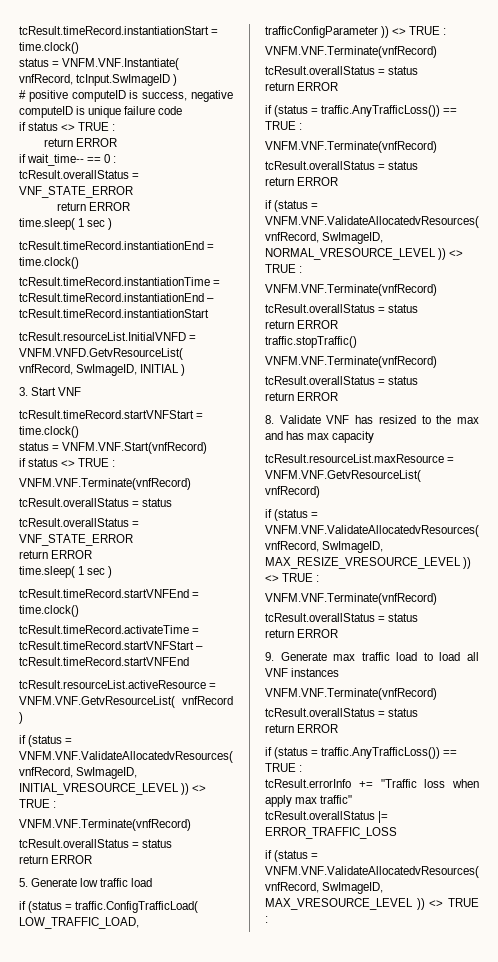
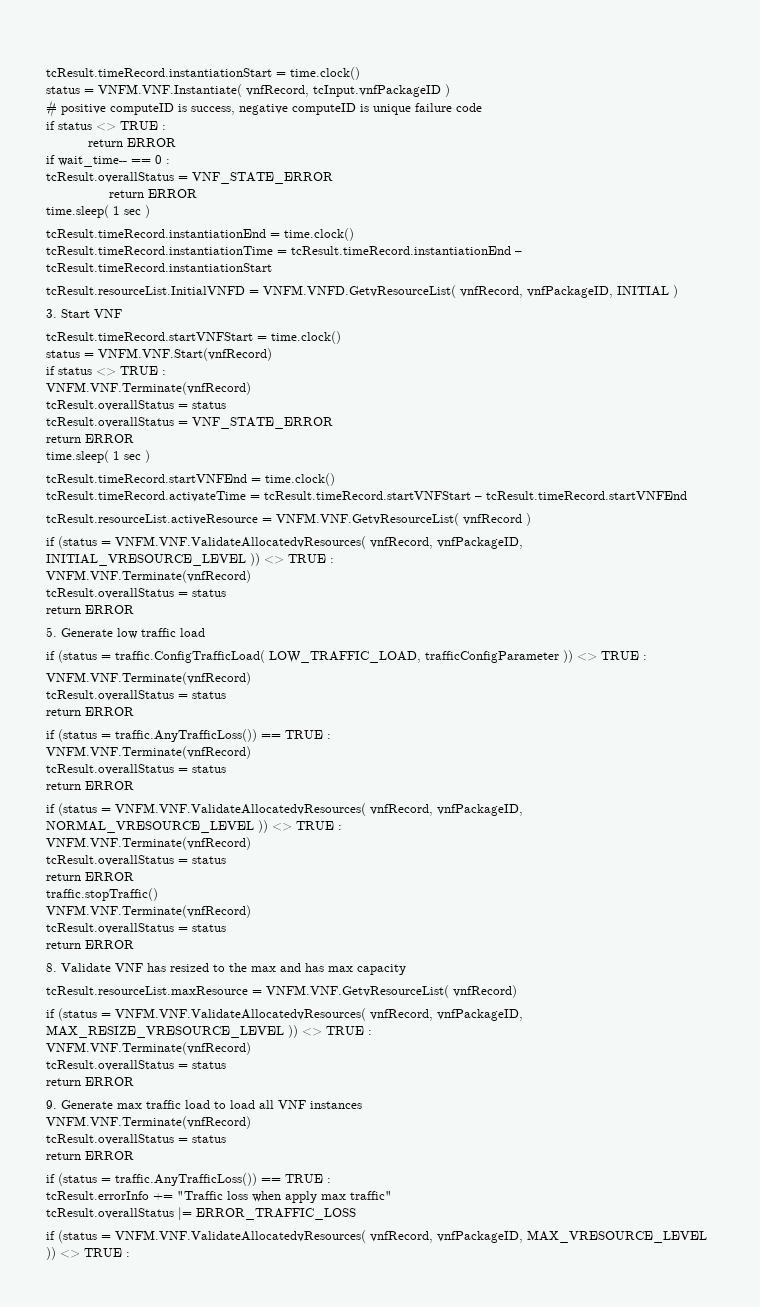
[76,74,171,86] tcInput.SwImageID -> [313,85,441,97] tcInput.vnfPackageID
[76,364,138,376] SwImageID, -> [527,286,613,298] vnfPackageID,
[76,767,138,779] SwImageID, -> [437,537,523,549] vnfPackageID,
[322,232,384,244] SwImageID, -> [437,804,523,816] vnfPackageID,
[322,541,384,553] SwImageID, -> [437,1009,523,1021] vnfPackageID,
[322,882,384,894] SwImageID, -> [437,1231,523,1243] vnfPackageID,

